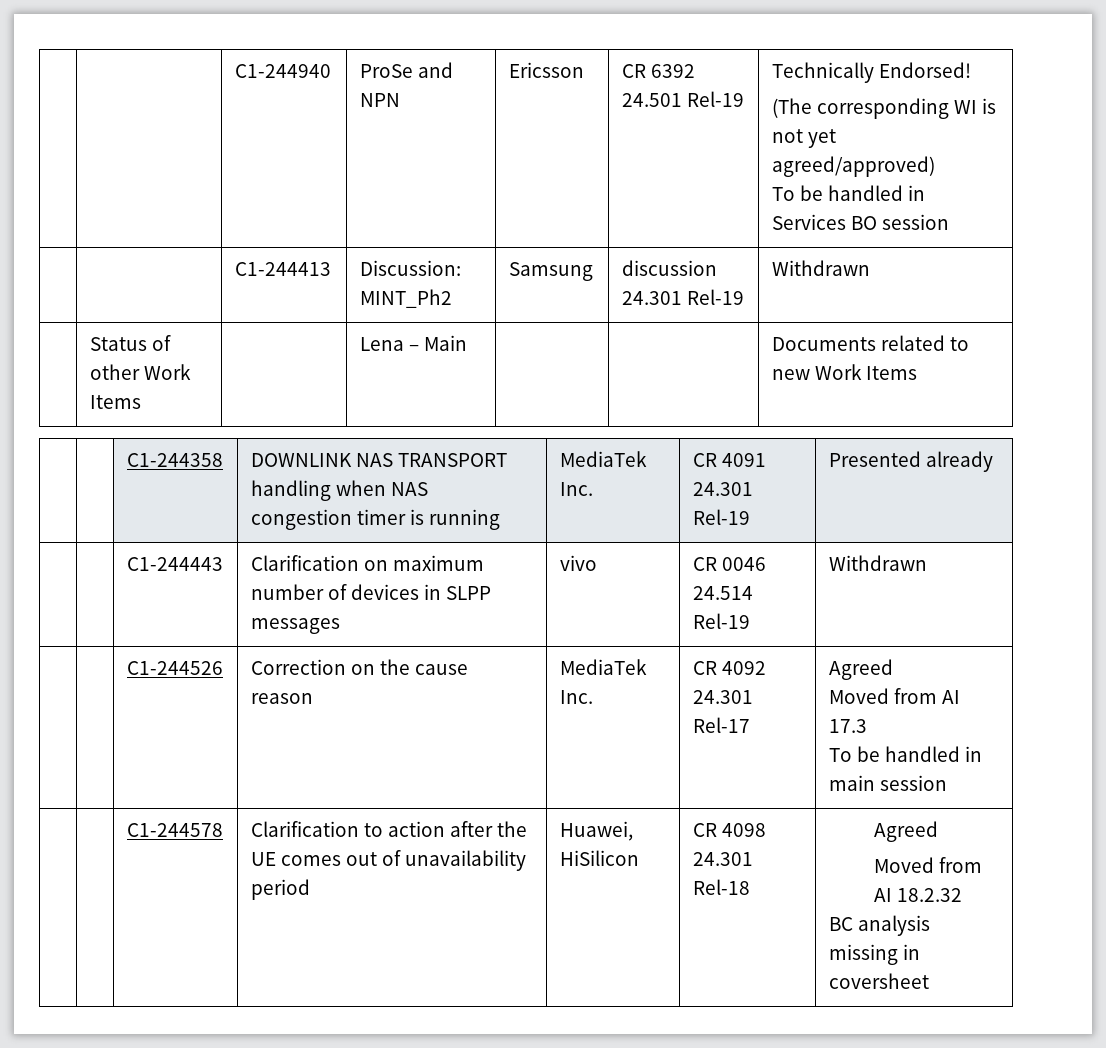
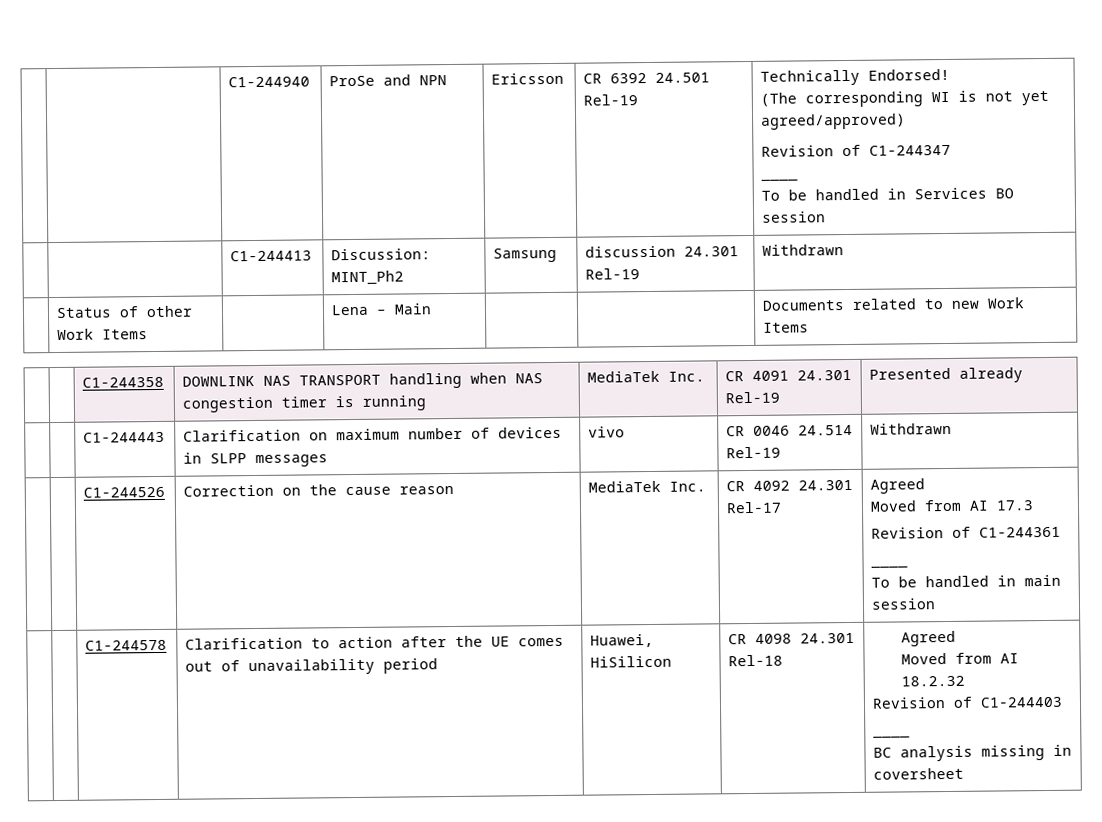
(935, 166) none -> [761,144,952,157] [761,178,799,182] // Revision of C1-244347 // ____
(867, 726) none -> [871,526,1062,539] [871,565,909,569] // Revision of C1-244361 // ____
(962, 895) none -> [872,696,1064,709] [873,735,911,739] // Revision of C1-244403 // ____

